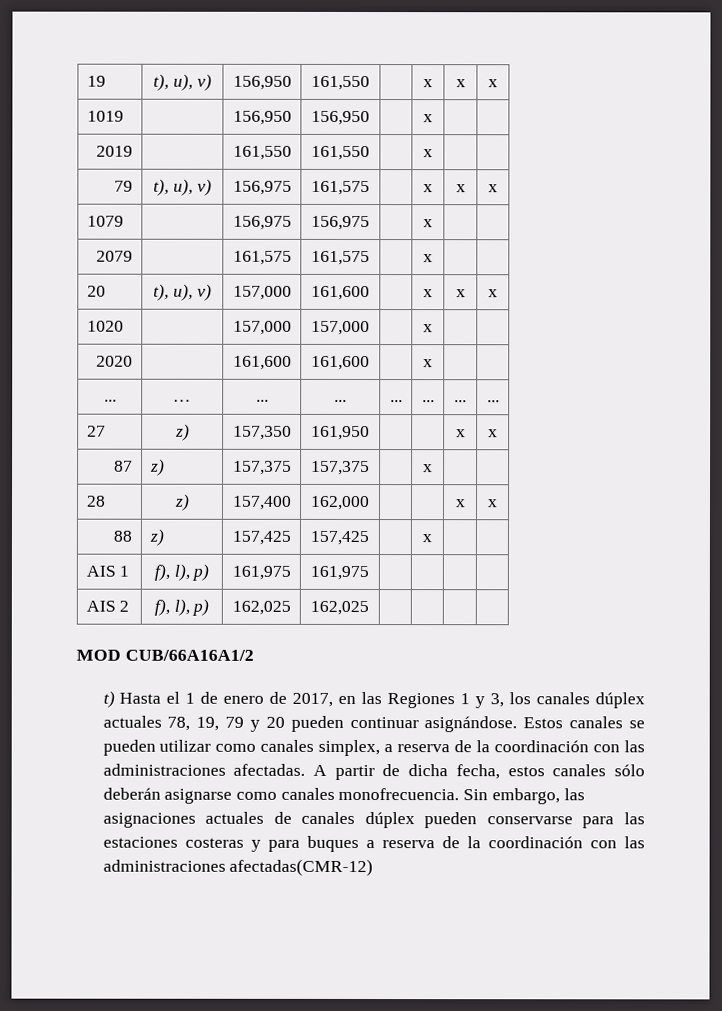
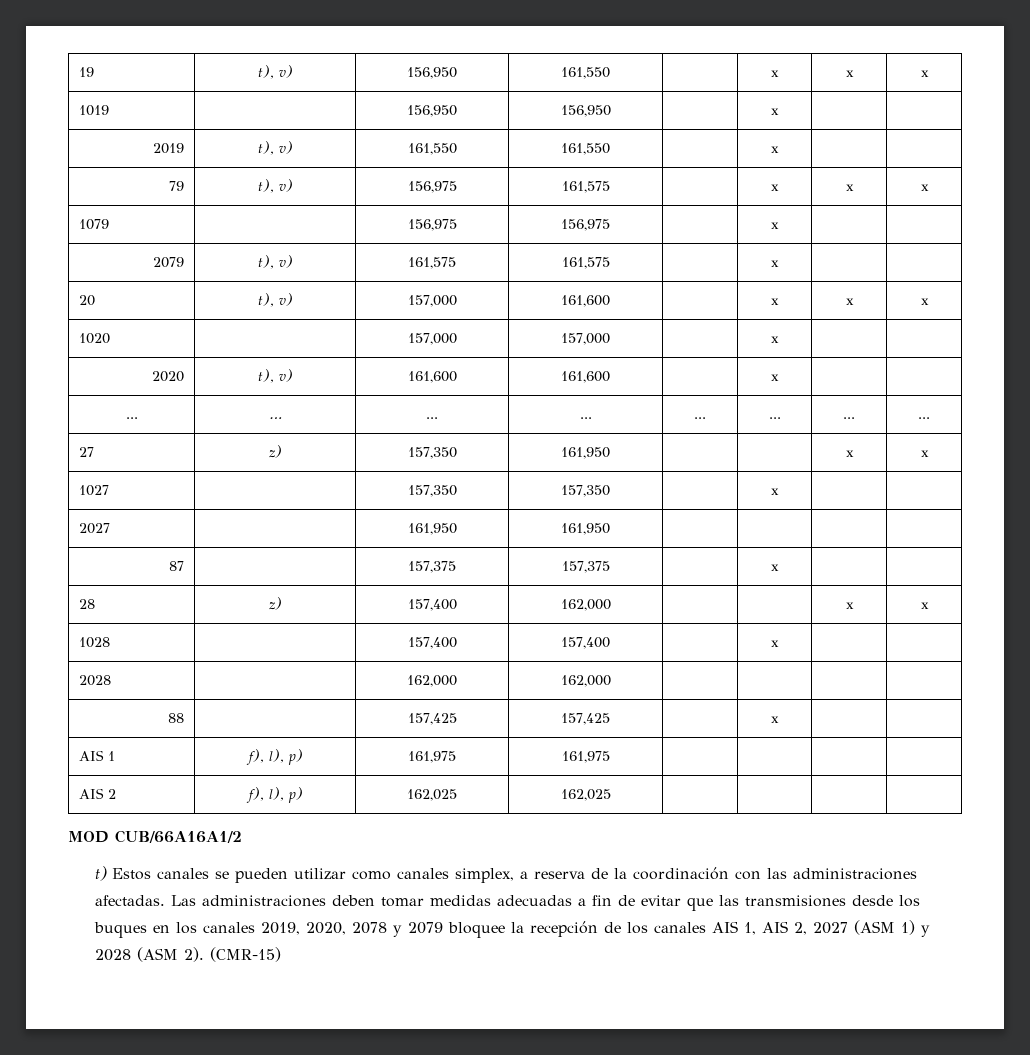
[173,73,193,91] u), -> (274, 72) none
(134, 151) none -> [258,141,292,155] t), v)
[173,178,193,196] u), -> (274, 186) none
(134, 256) none -> [258,255,292,269] t), v)
[173,283,193,301] u), -> (274, 300) none
(134, 361) none -> [258,369,292,383] t), v)
(498, 433) none -> [79,485,110,496] [407,485,457,497] [561,485,610,497] [771,488,779,495] [79,523,111,534] [407,523,457,535] [561,523,610,535] // 1027 | | 157,350 | 157,350 | | x | | // 2027 | | 161,950 | 161,950 | | | |
[149,458,165,476] z) -> (184, 566) none
(498, 503) none -> [79,637,111,648] [407,637,457,649] [561,637,610,649] [771,640,779,647] [79,675,112,686] [407,675,457,687] [560,675,611,687] // 1028 | | 157,400 | 157,400 | | x | | // 2028 | | 162,000 | 162,000 | | | |
[148,528,164,546] z) -> (184, 718) none
[119,691,645,709] [102,715,518,733] Hasta el 1 de enero de 2017, en las Regiones 1 y 3, los canales dúplex actuales 78, 19, 79 y 20 pueden continuar asignándose. -> (108, 873) none
[312,764,645,781] [102,787,585,805] [102,811,645,829] [102,835,645,852] [102,858,374,877] A partir de dicha fecha, estos canales sólo deberán asignarse como canales monofrecuencia. Sin embargo, las asignaciones actuales de canales dúplex pueden conservarse para las estaciones costeras y para buques a reserva de la coordinación con las administraciones afectadas(CMR-12) -> [171,895,921,911] [94,920,931,938] [95,947,282,962] Las administraciones deben tomar medidas adecuadas a fin de evitar que las transmisiones desde los buques en los canales 2019, 2020, 2078 y 2079 bloquee la recepción de los canales AIS 1, AIS 2, 2027 (ASM 1) y 2028 (ASM 2). (CMR-15)

